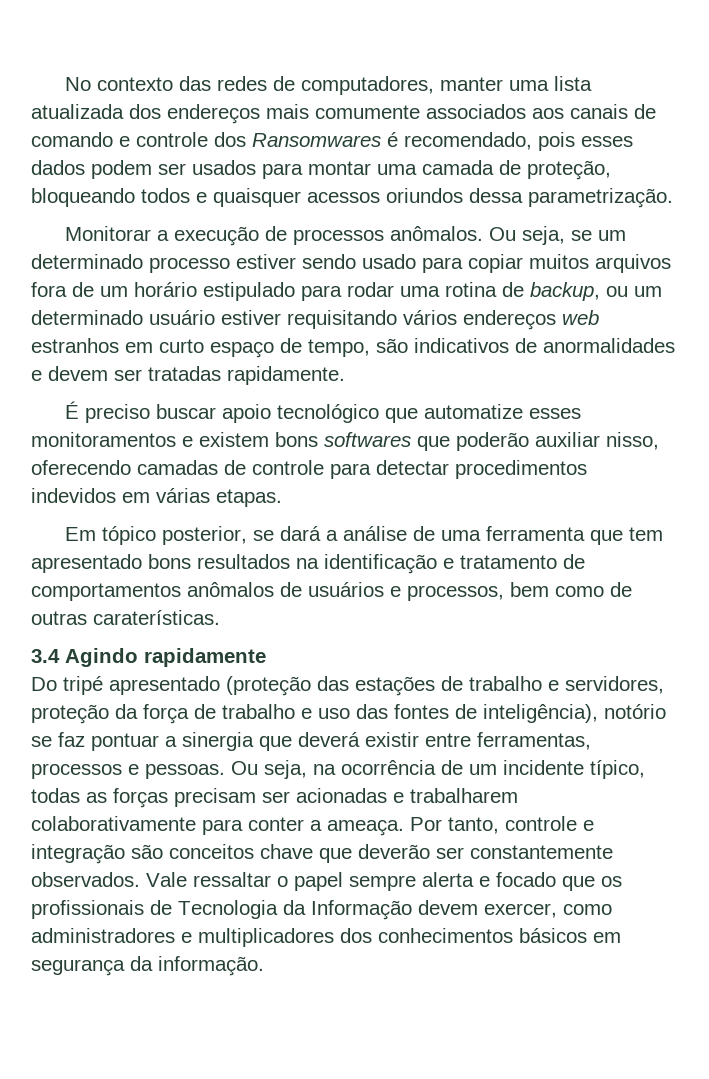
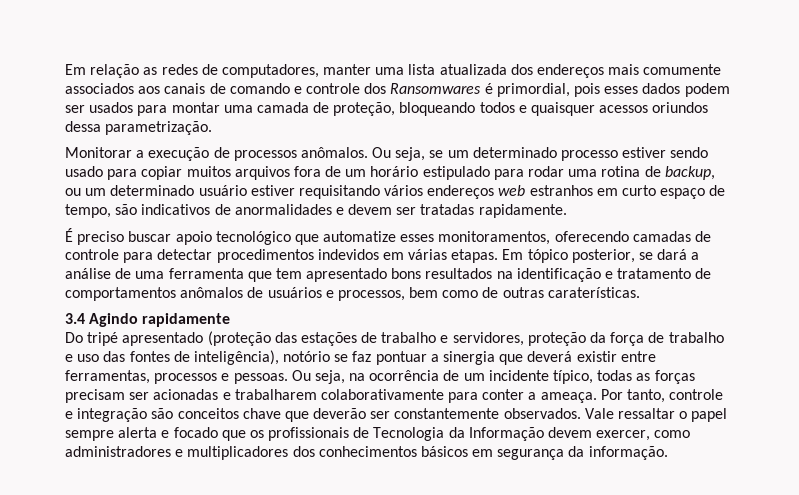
[65,76,212,91] No contexto das -> [65,64,158,78] Em relação as
[404,132,532,150] recomendado, -> [496,83,570,97] primordial,
[31,432,659,451] monitoramentos e existem bons softwares que poderão auxiliar nisso, -> [438,231,551,245] monitoramentos,
(282, 498) // -> (499, 256) none

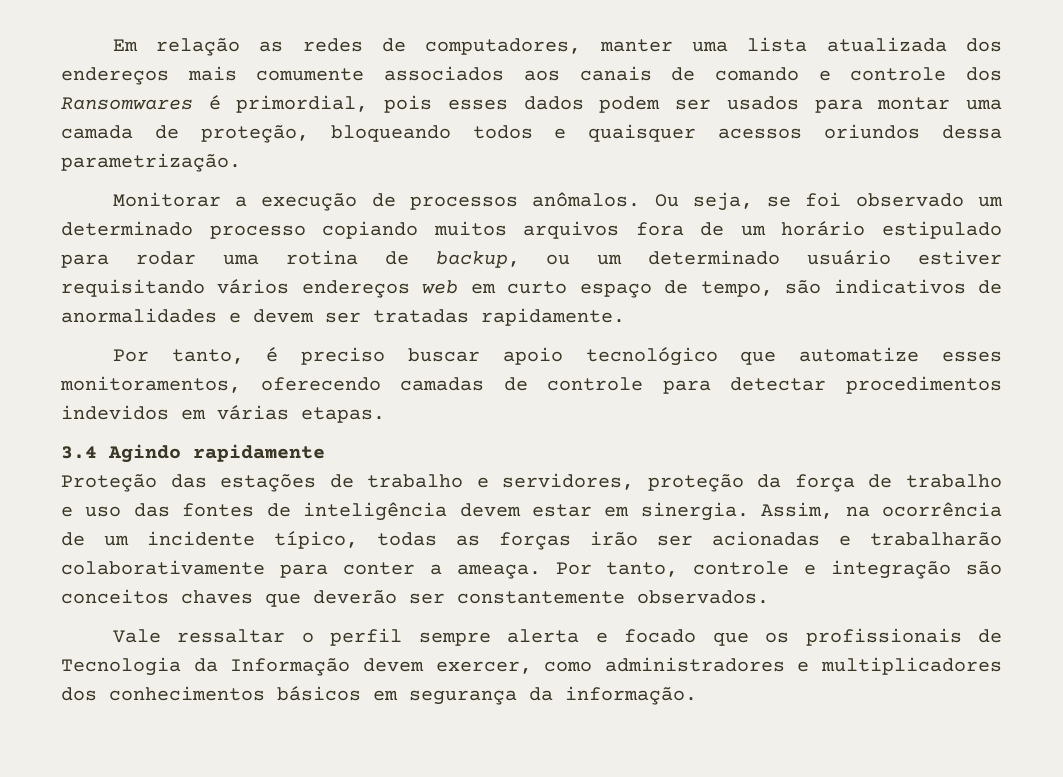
(444, 154) none -> [805,192,964,207] foi observado
[622,147,709,158] [65,166,183,180] estiver sendo usado para copiar -> [322,221,419,239] copiando
[529,185,593,196] estranhos -> (459, 287) none
[65,228,73,242] É -> [112,347,279,364] Por tanto, é
[502,249,700,263] [65,268,712,282] [65,287,640,301] Em tópico posterior, se dará a análise de uma ferramenta que tem apresentado bons resultados na identificação e tratamento de comportamentos anômalos de usuários e processos, bem como de outras caraterísticas. -> (385, 415) none
[65,331,271,346] Do tripé apresentado (proteção -> [61,474,157,492] Proteção
[193,350,656,365] [65,370,345,384] inteligência), notório se faz pontuar a sinergia que deverá existir entre ferramentas, processos e pessoas. Ou seja, -> [303,502,834,521] inteligência devem estar em sinergia. Assim,
[65,389,125,403] precisam -> [590,531,638,546] irão
[234,389,317,400] trabalharem -> [870,532,1002,546] trabalharão
[242,408,281,419] chave -> [181,590,253,604] chaves
(581, 413) none -> (769, 597) //
[691,408,728,422] papel -> [330,628,403,646] perfil

